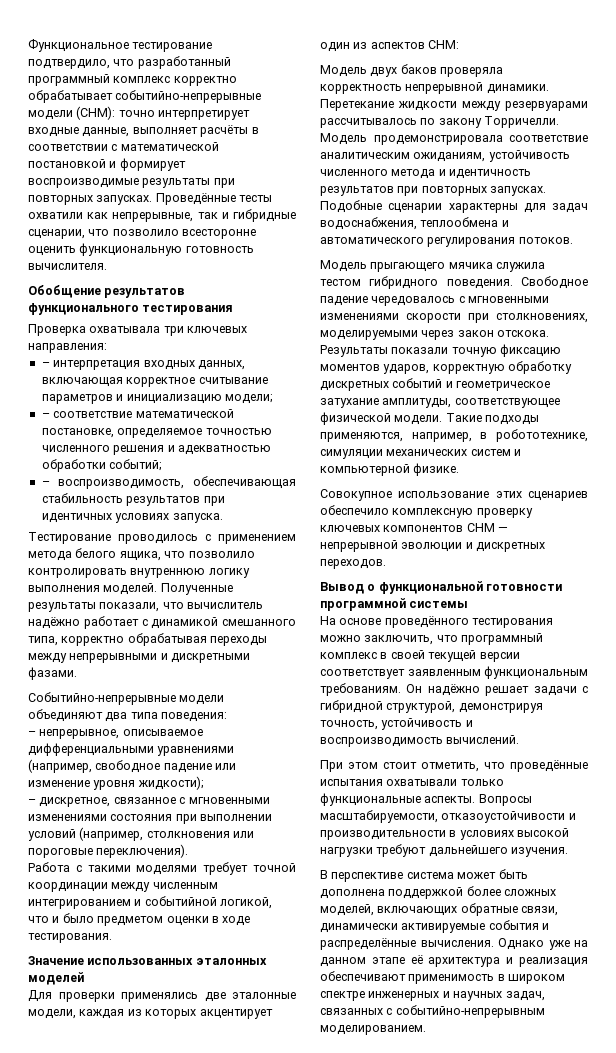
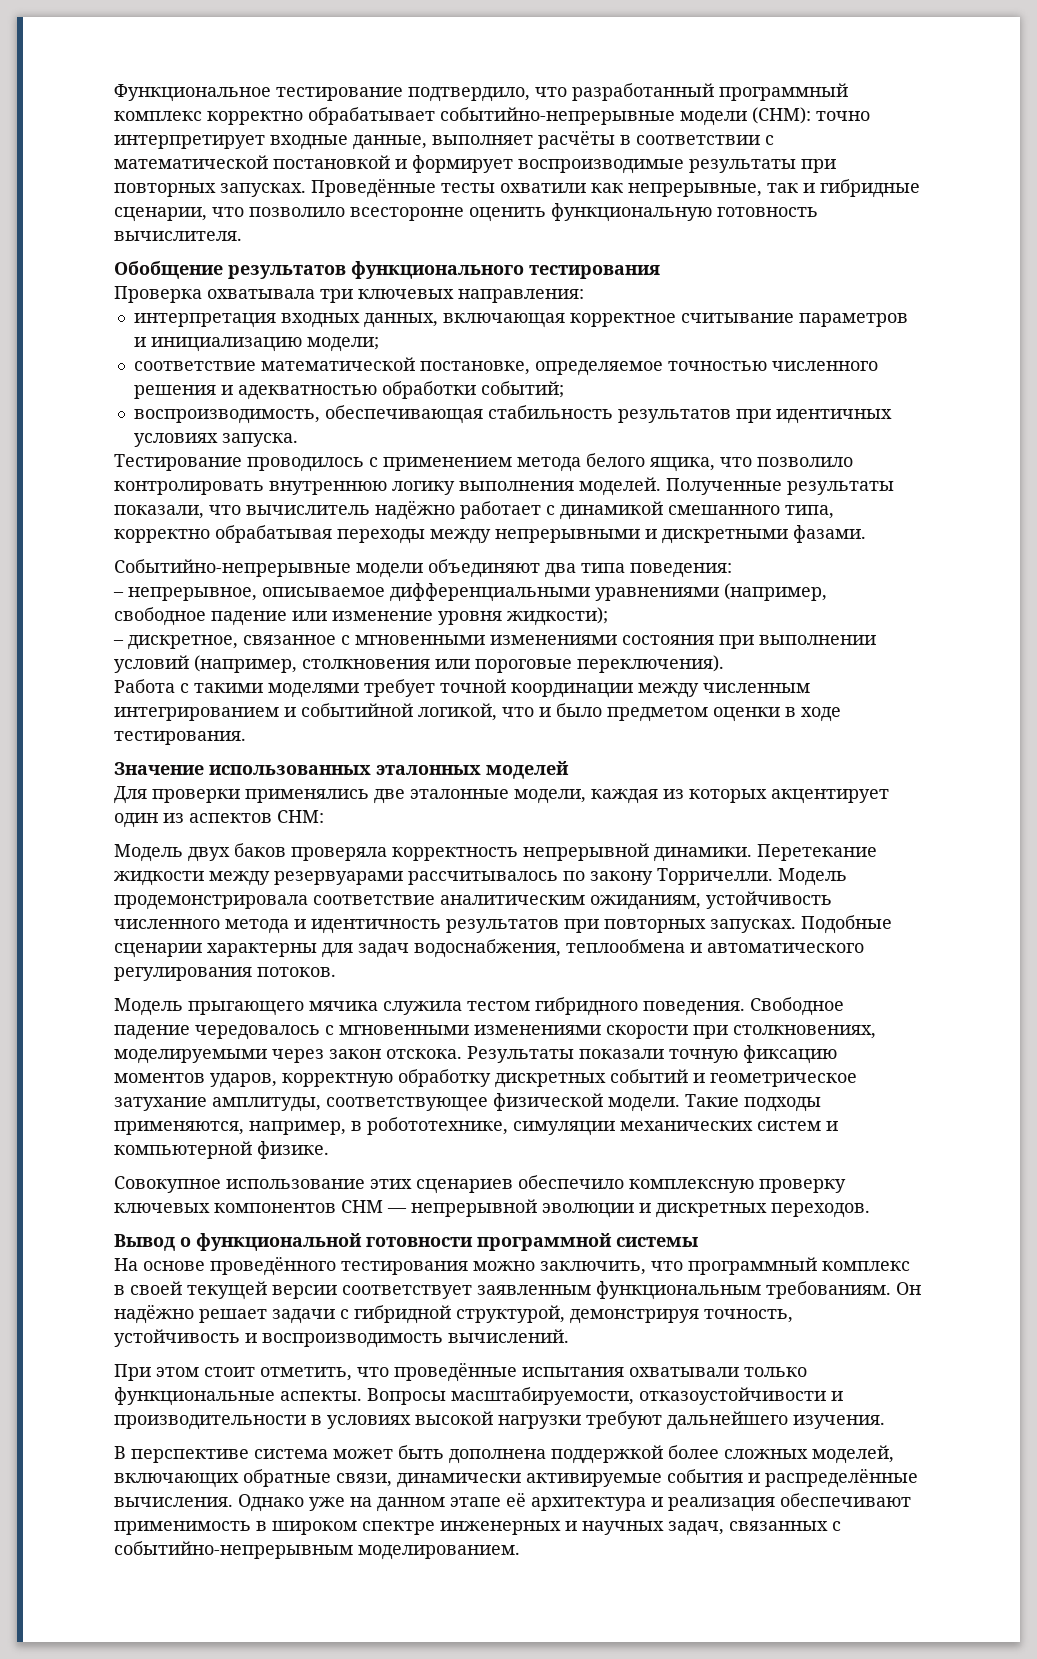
[41,362,50,367] – -> (584, 296) none
[41,413,50,418] – -> (379, 344) none
[41,481,50,486] – -> (564, 389) none

